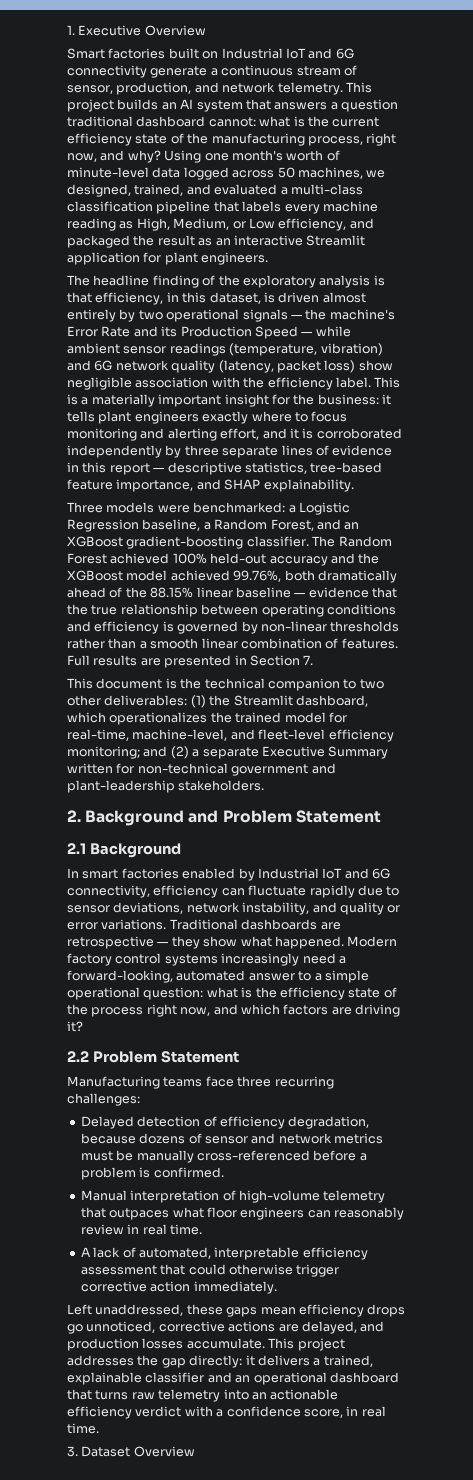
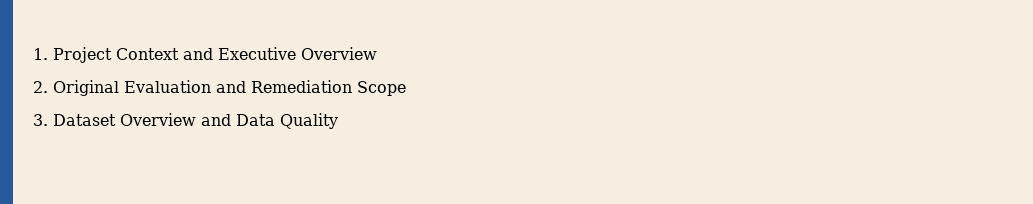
(75, 30) none -> [53,47,213,63] Project Context and
[67,48,354,59] [67,65,357,78] [67,82,372,95] [67,99,398,112] [67,116,380,127] [67,133,397,146] [67,150,340,163] [67,167,386,180] [67,184,363,197] [67,201,378,214] [67,218,374,231] [67,235,366,248] [67,252,269,265] [67,275,385,288] [67,292,366,305] [67,309,395,322] [67,326,351,339] [67,343,383,356] [67,360,393,373] [67,377,401,390] [67,394,391,407] [67,411,348,424] [67,428,402,441] [67,445,393,458] [67,462,383,475] [67,479,354,492] [67,502,350,515] [67,519,360,532] [67,536,392,549] [67,553,380,566] [67,570,397,583] [67,587,397,598] [67,604,396,617] [67,621,400,634] [67,638,398,649] [67,655,314,668] [67,678,384,691] [67,695,368,708] [67,712,347,725] [67,729,394,742] [67,746,389,759] [67,763,336,776] [67,780,265,793] [67,810,381,826] [67,843,181,858] [67,868,390,881] [67,885,400,898] [67,902,401,915] [67,919,341,930] [67,936,398,949] [67,953,346,966] [67,970,369,983] [67,987,397,1000] [67,1004,400,1017] [67,1021,83,1032] [67,1051,239,1063] [67,1076,334,1089] [67,1093,140,1106] [80,1116,370,1129] [80,1133,383,1144] [80,1150,367,1163] [80,1167,224,1180] [80,1190,386,1203] [80,1207,404,1220] [80,1224,202,1235] [80,1247,368,1260] [80,1264,340,1277] [80,1281,277,1294] [67,1304,406,1317] [67,1321,385,1334] [67,1338,345,1351] [67,1355,373,1368] [67,1372,399,1385] [67,1389,339,1402] [67,1406,386,1419] [67,1423,99,1434] Smart factories built on Industrial IoT and 6G connectivity generate a continuous stream of sensor, production, and network telemetry. This project builds an AI system that answers a question traditional dashboard cannot: what is the current efficiency state of the manufacturing process, right now, and why? Using one month's worth of minute-level data logged across 50 machines, we designed, trained, and evaluated a multi-class classification pipeline that labels every machine reading as High, Medium, or Low efficiency, and packaged the result as an interactive Streamlit application for plant engineers. // The headline finding of the exploratory analysis is that efficiency, in this dataset, is driven almost entirely by two operational signals — the machine's Error Rate and its Production Speed — while ambient sensor readings (temperature, vibration) and 6G network quality (latency, packet loss) show negligible association with the efficiency label. This is a materially important insight for the business: it tells plant engineers exactly where to focus monitoring and alerting effort, and it is corroborated independently by three separate lines of evidence in this report — descriptive statistics, tree-based feature importance, and SHAP explainability. // Three models were benchmarked: a Logistic Regression baseline, a Random Forest, and an XGBoost gradient-boosting classifier. The Random Forest achieved 100% held-out accuracy and the XGBoost model achieved 99.76%, both dramatically ahead of the 88.15% linear baseline — evidence that the true relationship between operating conditions and efficiency is governed by non-linear thresholds rather than a smooth linear combination of features. Full results are presented in Section 7. // This document is the technical companion to two other deliverables: (1) the Streamlit dashboard, which operationalizes the trained model for real-time, machine-level, and fleet-level efficiency monitoring; and (2) a separate Executive Summary written for non-technical government and plant-leadership stakeholders. // 2. Background and Problem Statement // 2.1 Background // In smart factories enabled by Industrial IoT and 6G connectivity, efficiency can fluctuate rapidly due to sensor deviations, network instability, and quality or error variations. Traditional dashboards are retrospective — they show what happened. Modern factory control systems increasingly need a forward-looking, automated answer to a simple operational question: what is the efficiency state of the process right now, and which factors are driving it? // 2.2 Problem Statement // Manufacturing teams face three recurring challenges: // Delayed detection of efficiency degradation, because dozens of sensor and network metrics must be manually cross-referenced before a problem is confirmed. // Manual interpretation of high-volume telemetry that outpaces what floor engineers can reasonably review in real time. // A lack of automated, interpretable efficiency assessment that could otherwise trigger corrective action immediately. // Left unaddressed, these gaps mean efficiency drops go unnoticed, corrective actions are delayed, and production losses accumulate. This project addresses the gap directly: it delivers a trained, explainable classifier and an operational dashboard that turns raw telemetry into an actionable efficiency verdict with a confidence score, in real time. -> [33,80,406,96] 2. Original Evaluation and Remediation Scope
(195, 1451) none -> [201,113,338,129] and Data Quality

